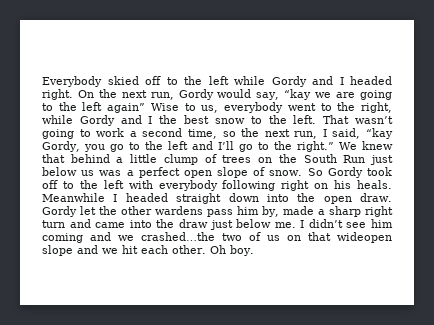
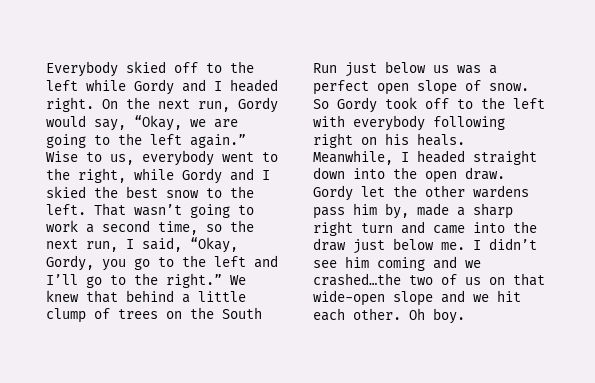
[284,89,312,100] “kay -> [134,115,182,131] “Okay,
[107,103,146,113] again” -> [190,134,246,148] again.”
(153, 120) none -> [46,186,86,198] skied
[365,128,393,139] “kay -> [190,237,238,253] “Okay,
[42,193,105,202] Meanwhile -> [313,150,393,165] Meanwhile,
[337,232,392,243] wideopen -> [313,290,385,306] wide-open

